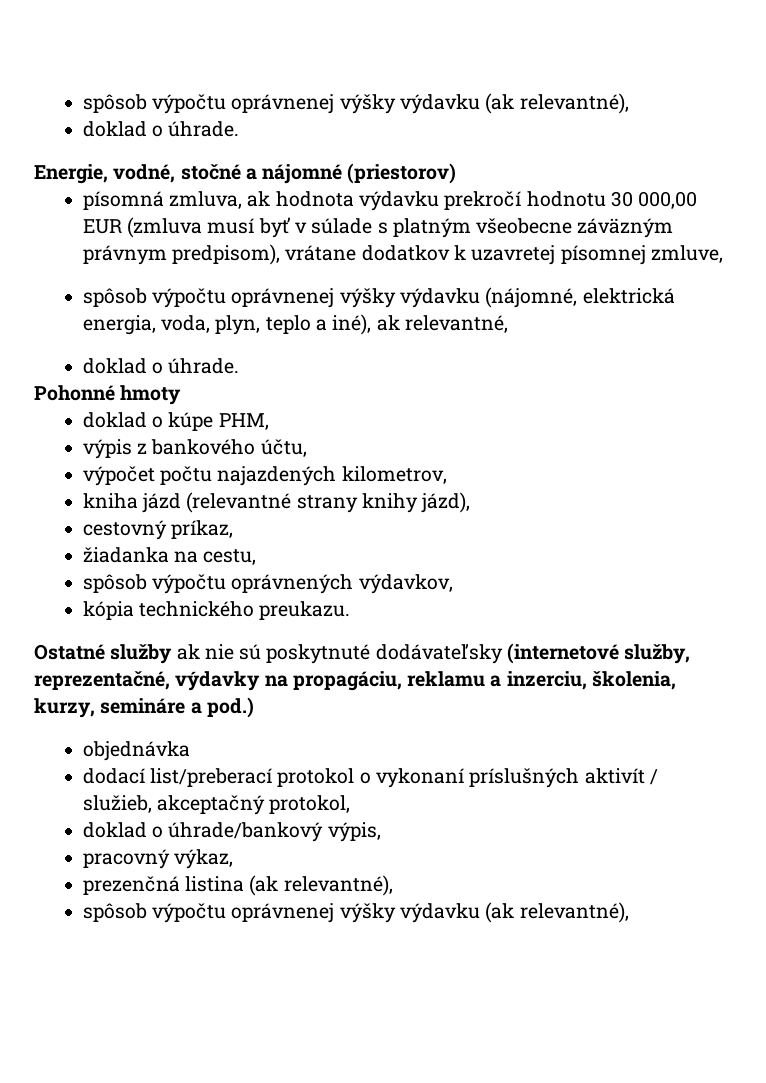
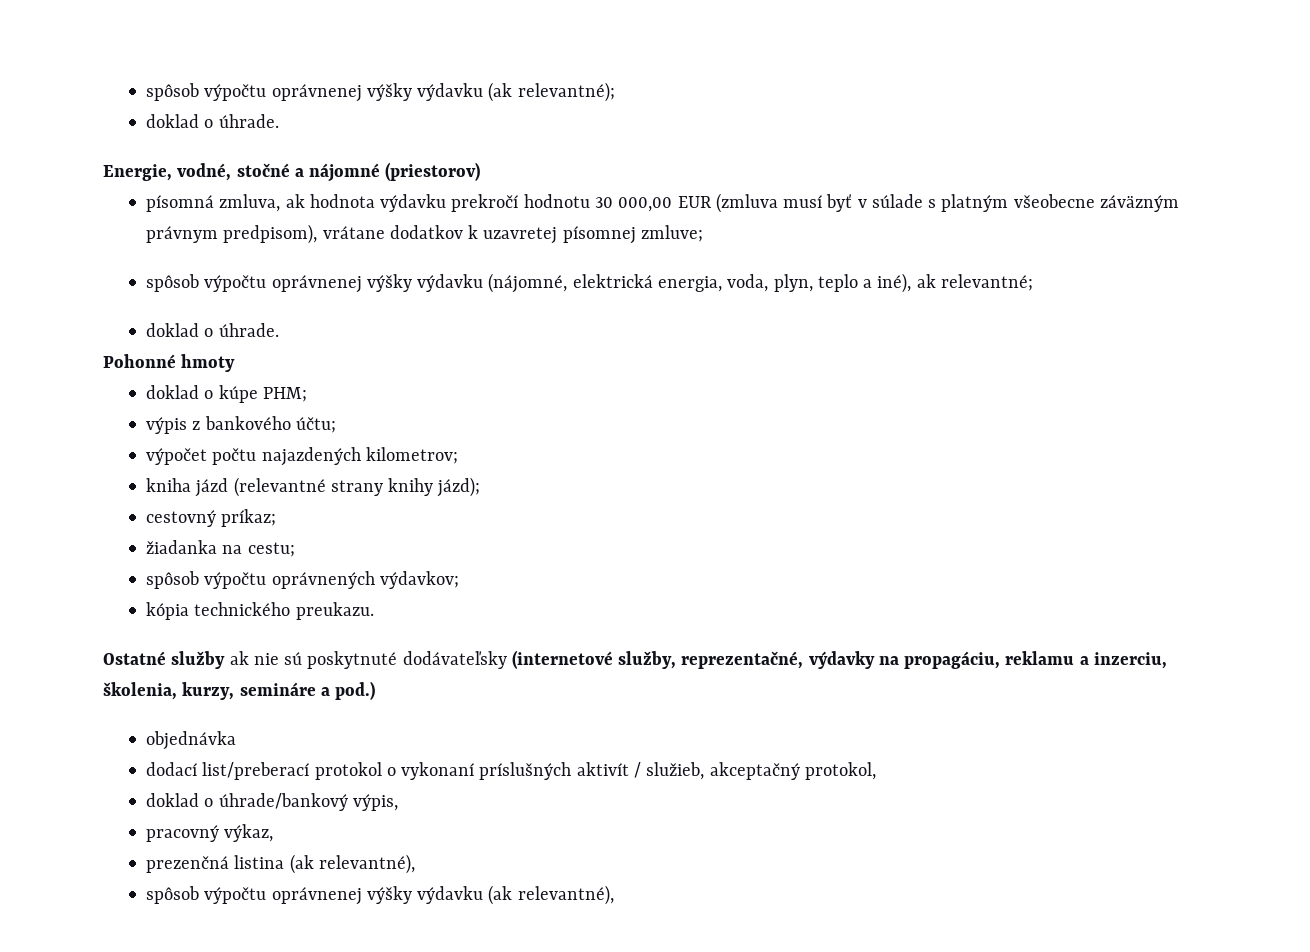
[82,93,629,114] spôsob výpočtu oprávnenej výšky výdavku (ak relevantné), -> [146,82,615,102] spôsob výpočtu oprávnenej výšky výdavku (ak relevantné);
[650,245,723,263] zmluve, -> [640,225,703,242] zmluve;
[404,315,508,333] relevantné, -> [940,274,1033,291] relevantné;
[218,413,269,430] PHM, -> [262,387,307,402] PHM;
[260,439,307,457] účtu, -> [295,417,336,433] účtu;
[341,466,447,484] kilometrov, -> [365,447,458,464] kilometrov;
[421,492,471,513] jázd), -> [437,477,481,497] jázd);
[171,520,234,539] príkaz, -> [221,509,277,527] príkaz;
[203,549,257,565] cestu, -> [247,542,295,557] cestu;
[358,574,453,594] výdavkov, -> [379,571,459,589] výdavkov;

